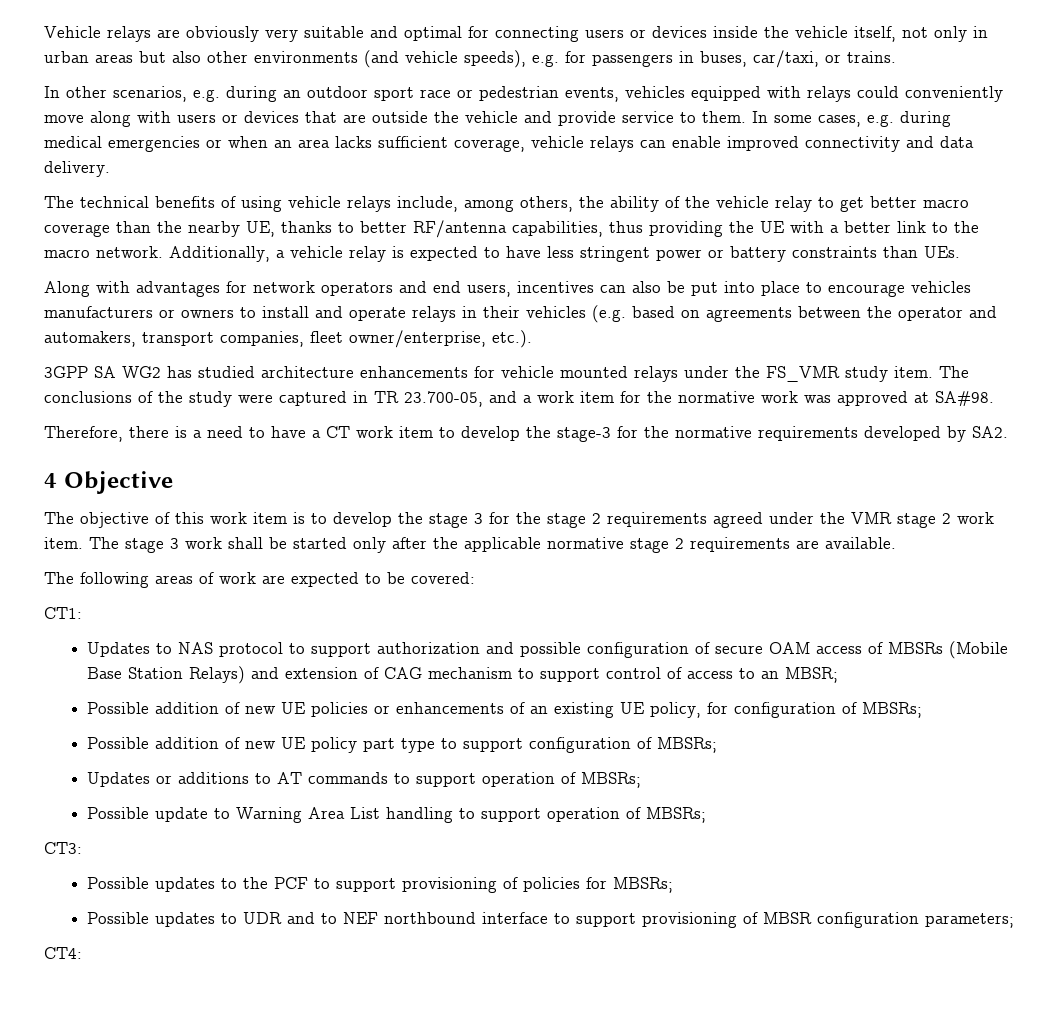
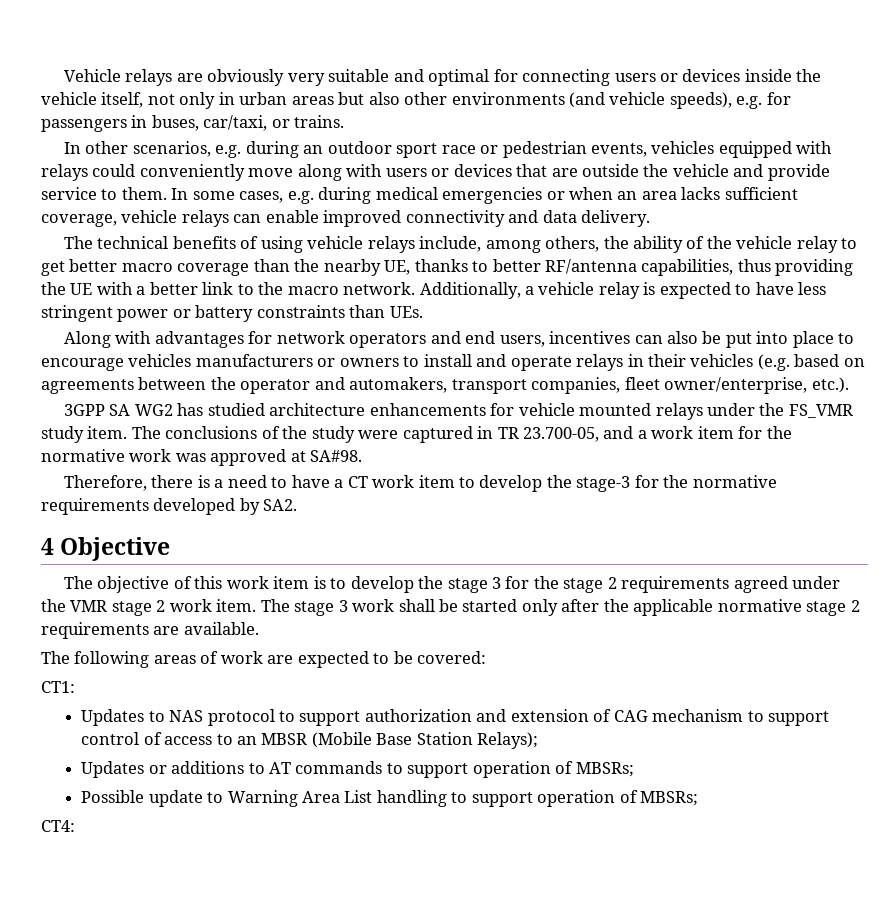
[519,641,1008,659] [86,666,279,684] possible configuration of secure OAM access of MBSRs (Mobile Base Station Relays) and -> (507, 715) none
[784,667,838,683] [86,702,922,718] [86,737,717,753] MBSR; // Possible addition of new UE policies or enhancements of an existing UE policy, for configuration of MBSRs; // Possible addition of new UE policy part type to support configuration of MBSRs; -> [261,732,539,749] MBSR (Mobile Base Station Relays);
[44,842,82,854] [86,877,673,893] [86,912,1014,928] // CT3: // Possible updates to the PCF to support provisioning of policies for MBSRs; // Possible updates to UDR and to NEF northbound interface to support provisioning of MBSR configuration parameters; -> (699, 798) none

